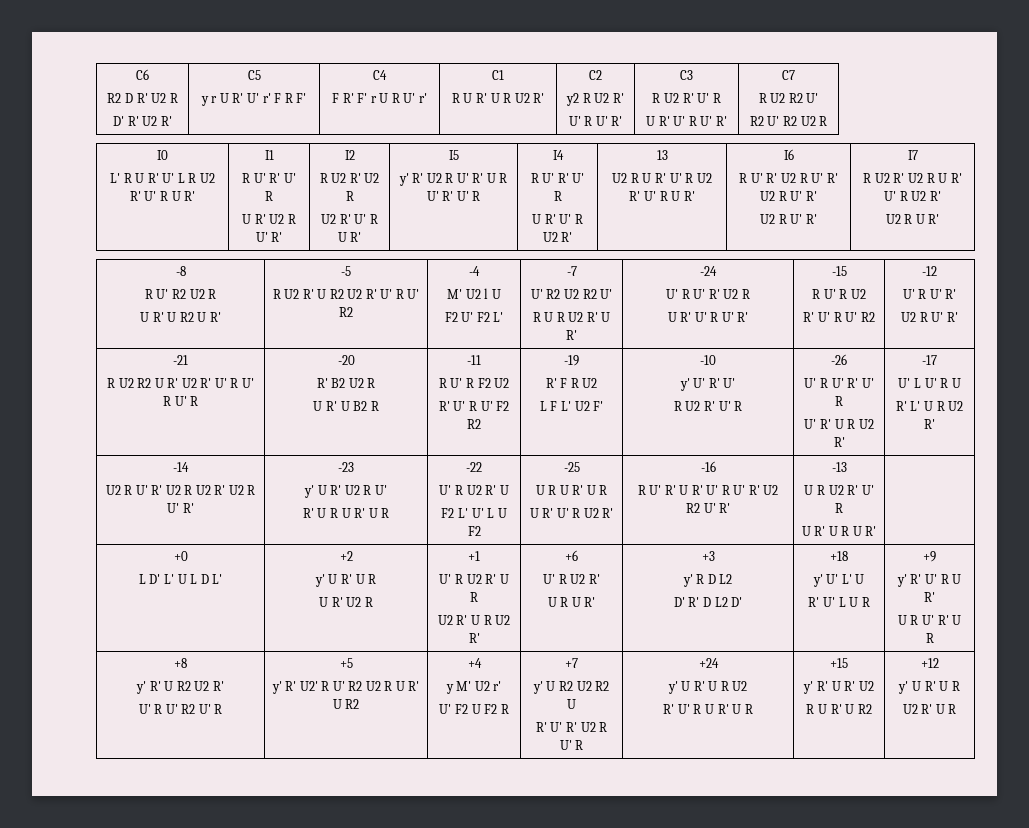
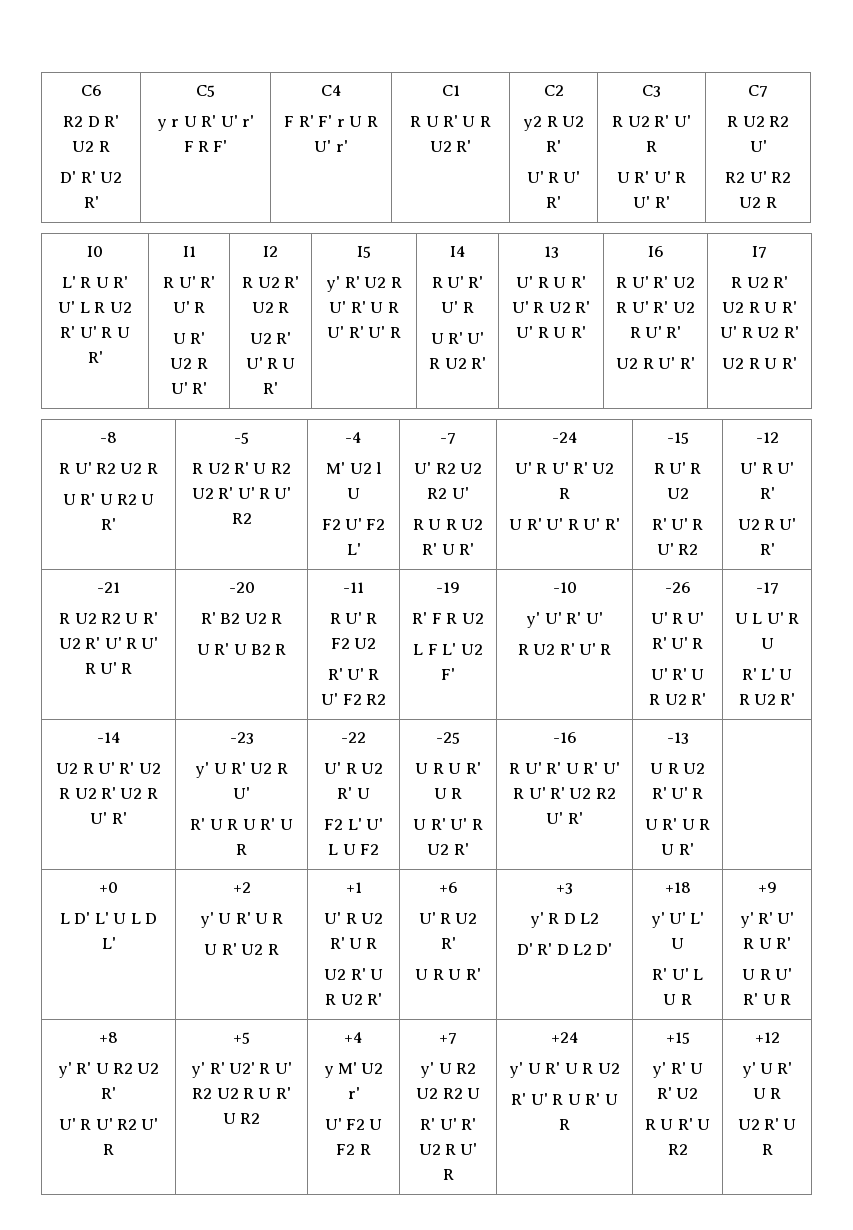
[612,173,628,183] U2 -> [516,276,534,288] U'
[898,378,911,388] U' -> [734,613,748,624] U

